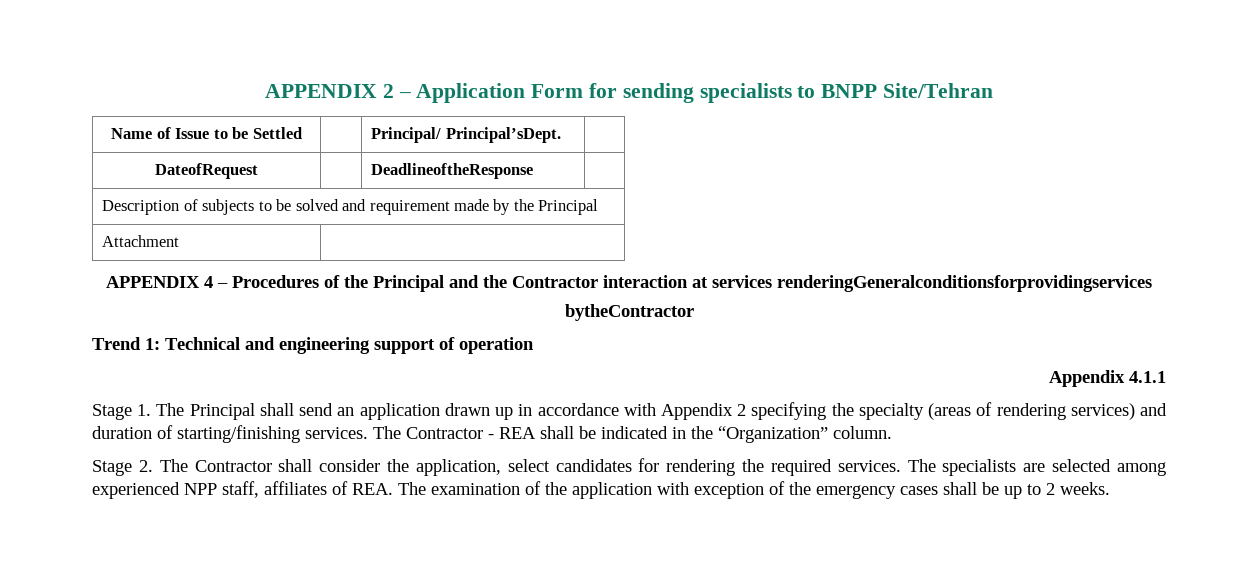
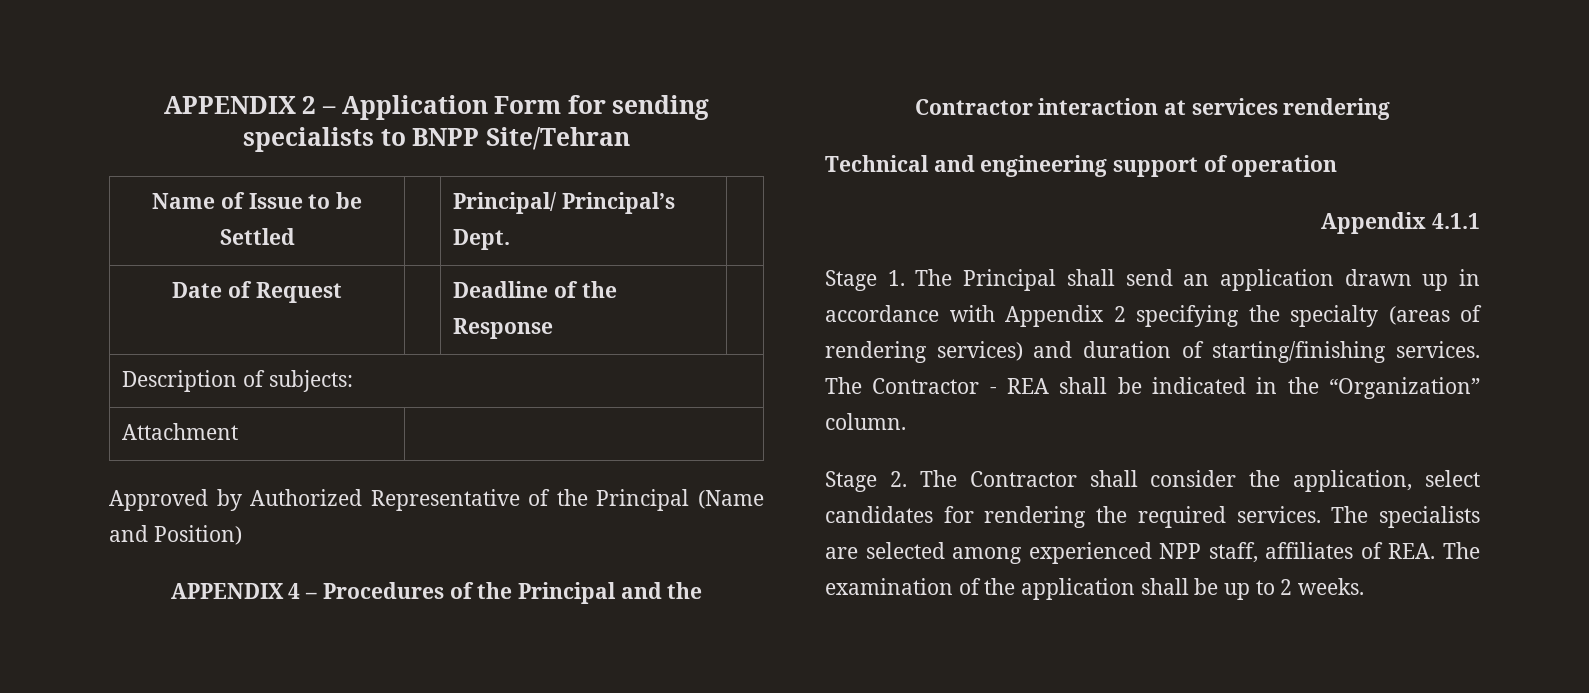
[445,127,561,143] [155,163,258,179] [371,163,534,179] [102,199,599,215] [102,235,180,247] Principal’sDept. | // DateofRequest | | DeadlineoftheResponse | // Description of subjects to be solved and requirement made by the Principal // Attachment | -> [561,192,675,214] [453,229,511,250] [172,281,342,303] [453,281,617,298] [453,318,554,339] [122,370,353,392] [122,423,239,440] [109,489,764,511] [109,525,242,545] Principal’s Dept. | // Date of Request | | Deadline of the Response | // Description of subjects: // Attachment | // Approved by Authorized Representative of the Principal (Name and Position)
[777,275,1152,292] [564,304,694,321] [92,337,160,350] renderingGeneralconditionsforprovidingservices // bytheContractor // Trend 1: -> [1283,98,1391,120] rendering //
[657,481,938,499] with exception of the emergency cases -> (1136, 589) none

